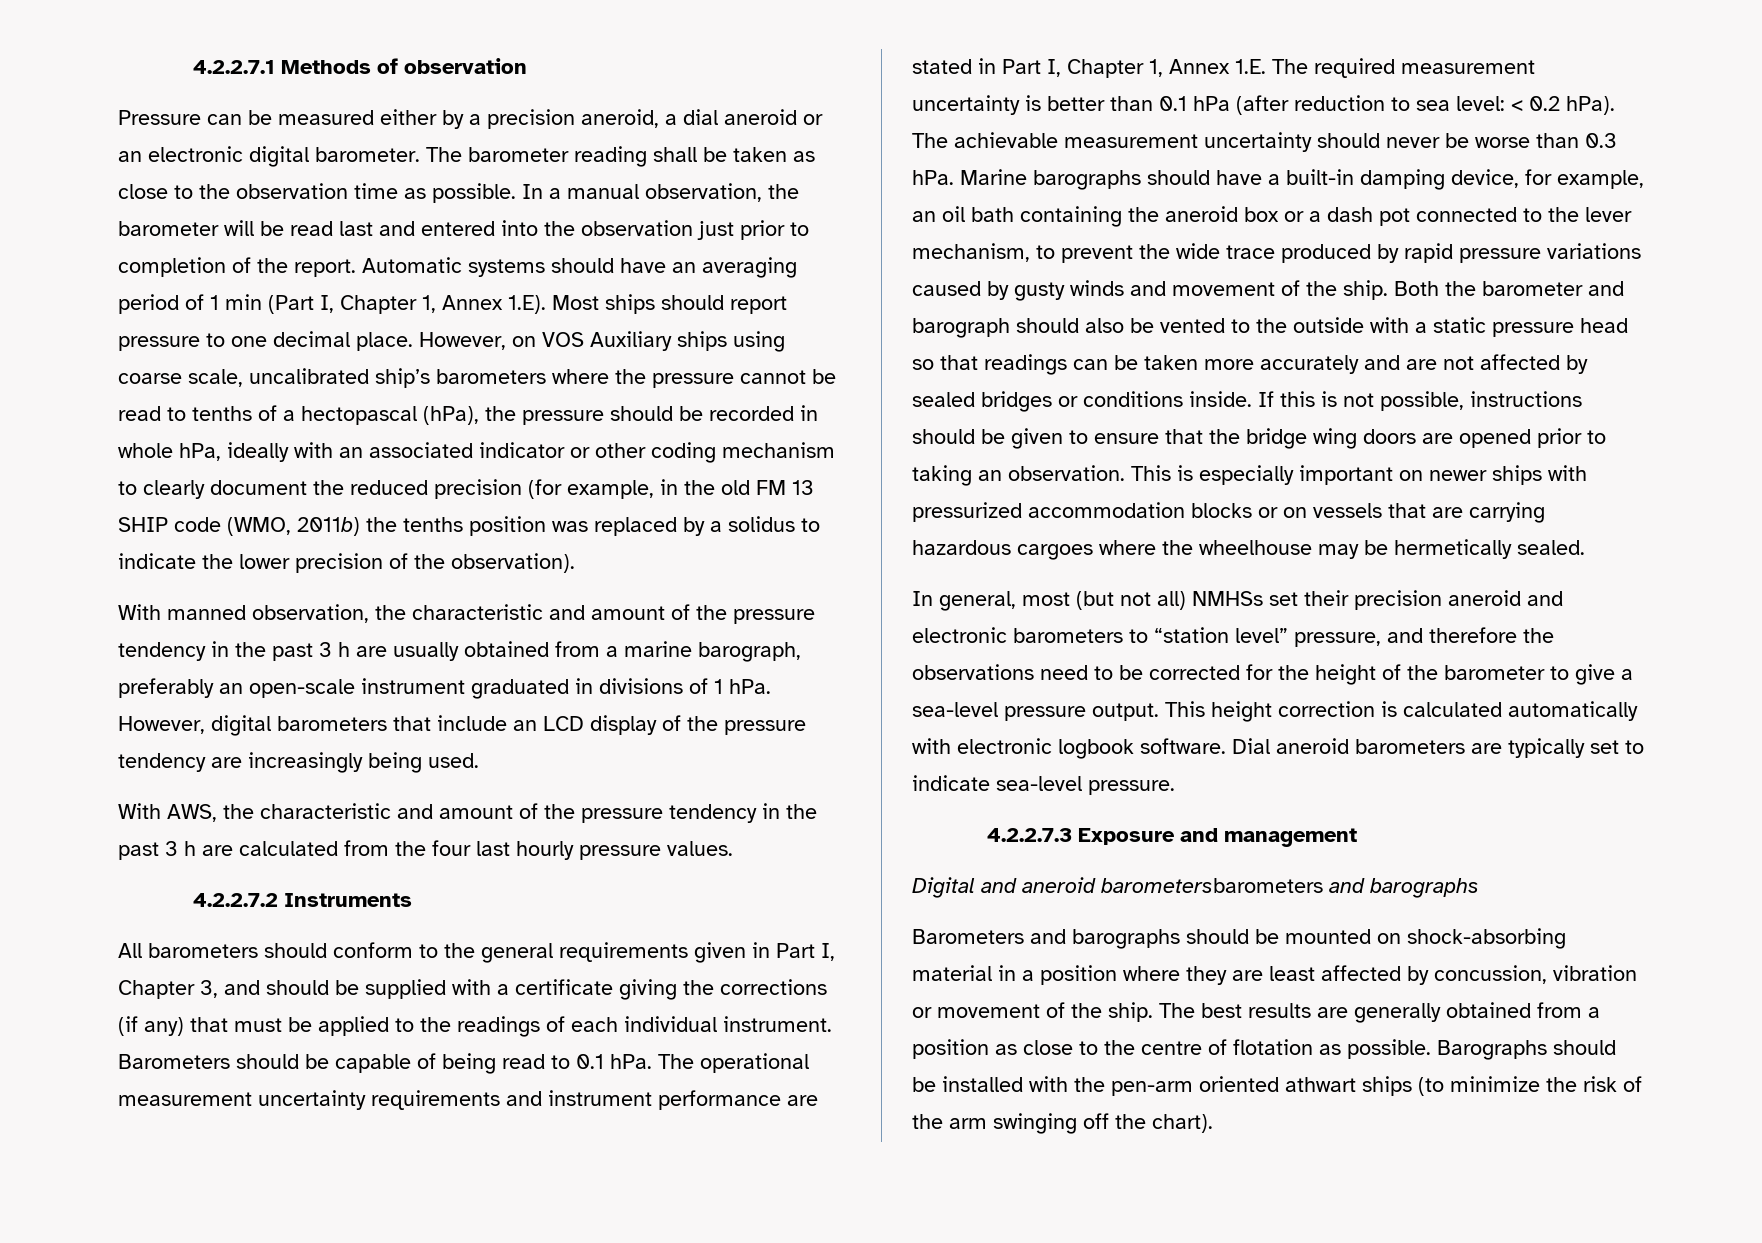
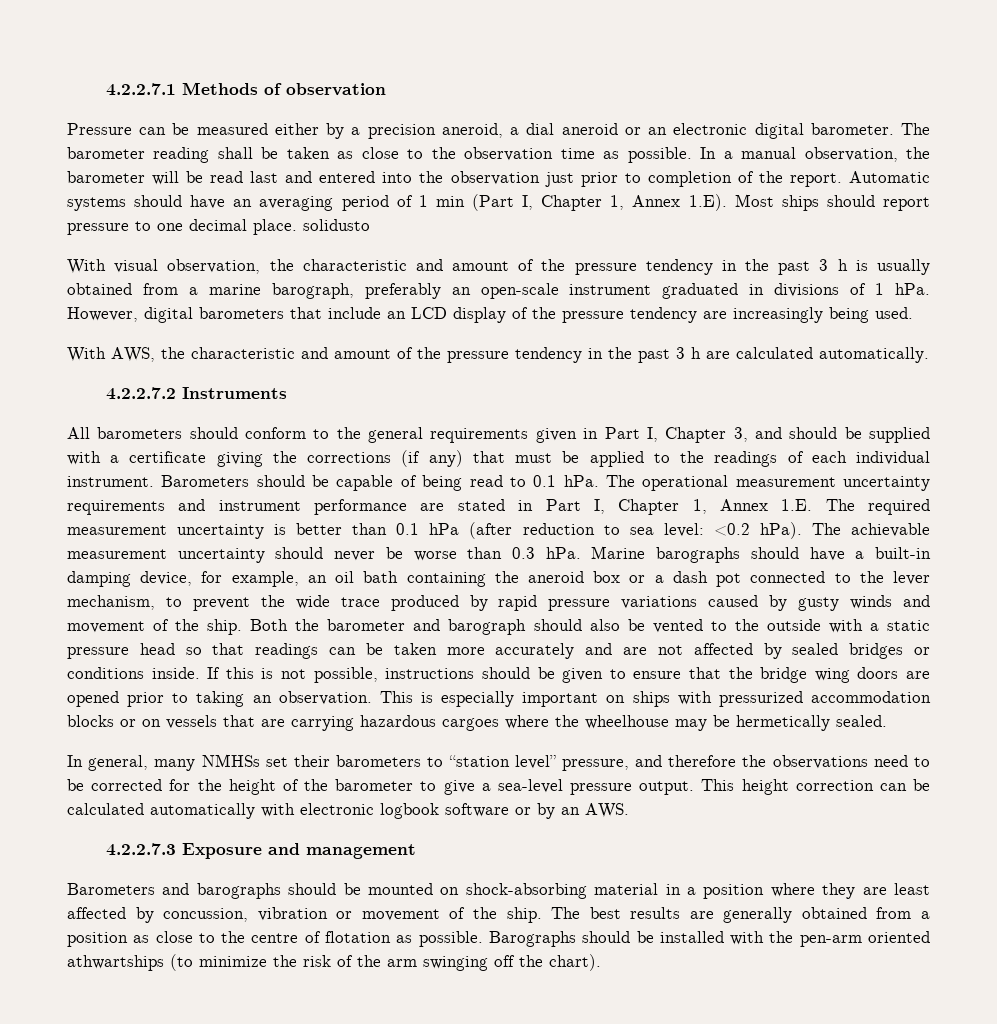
[419,331,785,352] [118,368,836,388] [118,405,818,425] [118,442,835,463] [118,479,814,499] [118,516,820,536] [118,553,575,573] [118,604,246,620] However, on VOS Auxiliary ships using coarse scale, uncalibrated ship’s barometers where the pressure cannot be read to tenths of a hectopascal (hPa), the pressure should be recorded in whole hPa, ideally with an associated indicator or other coding mechanism to clearly document the reduced precision (for example, in the old FM 13 SHIP code (WMO, 2011b) the tenths position was replaced by a solidus to indicate the lower precision of the observation). // With manned -> [303,219,370,231] [67,259,159,274] solidusto // With visual
[356,646,387,657] are -> [855,260,868,271] is
[344,840,733,860] from the four last hourly pressure values. -> [819,347,929,363] automatically.
[1511,96,1560,111] < 0.2 -> [713,523,750,536] <0.2
[1429,470,1487,481] newer -> (626, 699) none
[1022,590,1563,610] [912,627,1007,643] most (but not all) NMHSs set their precision aneroid and electronic -> [154,754,330,771] many NMHSs set their
[1381,701,1397,717] is -> [879,779,930,791] can be
[1140,738,1644,758] [912,775,1175,795] [986,828,1357,847] [912,877,1479,898] software. Dial aneroid barometers are typically set to indicate sea-level pressure. // 4.2.2.7.3 Exposure and management // Digital and aneroid barometersbarometers and barographs -> [445,803,629,819] [105,843,416,859] software or by an AWS. // 4.2.2.7.3 Exposure and management
[1285,1076,1412,1096] athwart ships -> [67,955,164,971] athwartships

